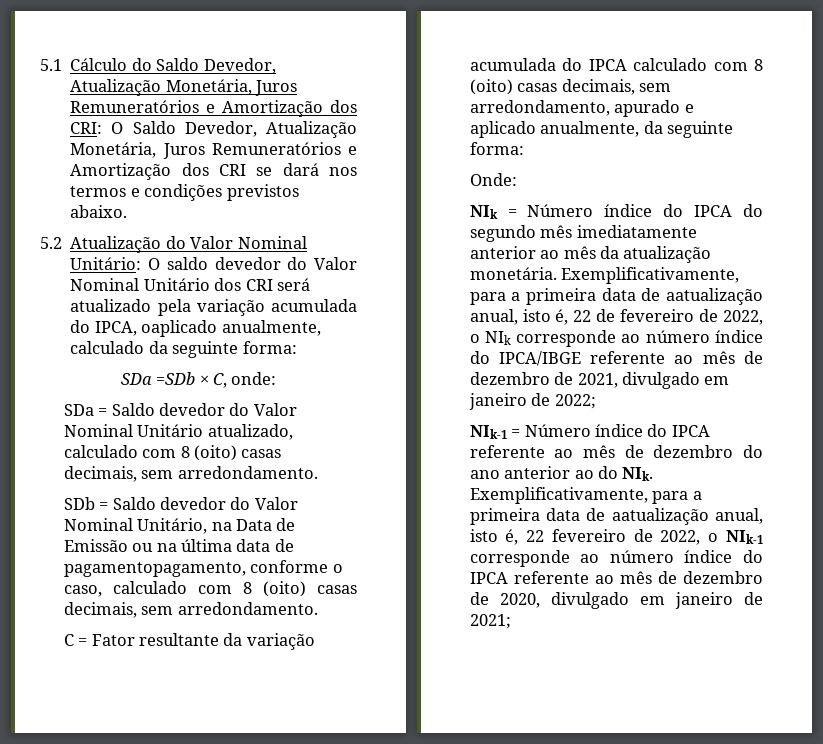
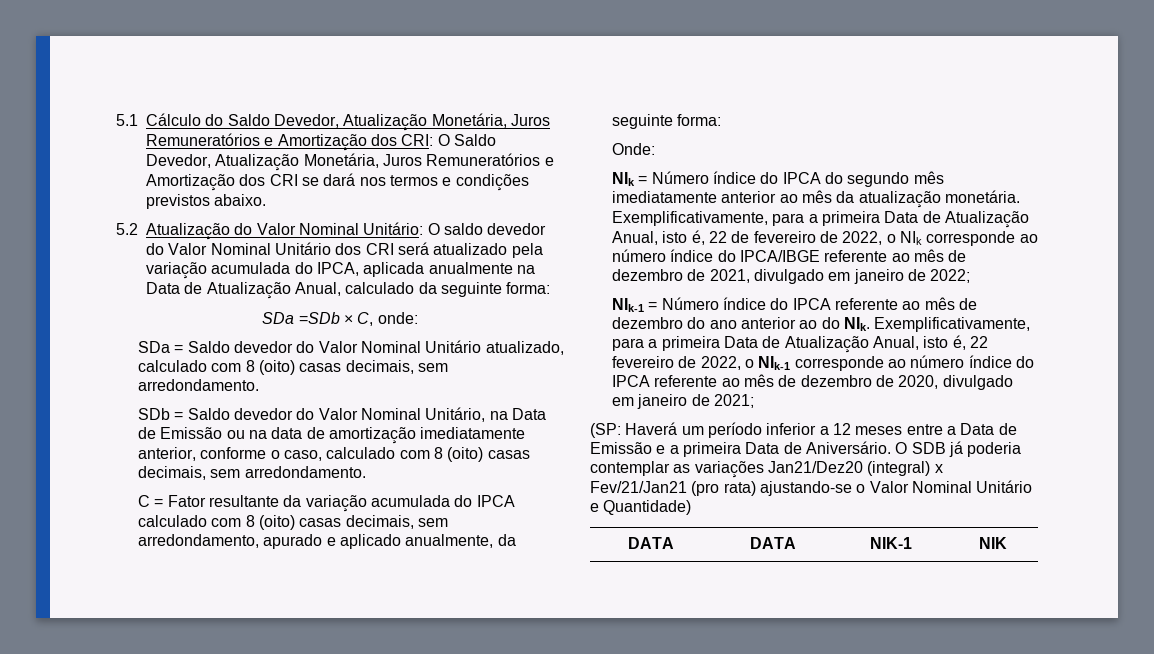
[141,320,321,337] oaplicado anualmente, -> [363,262,535,277] [146,282,341,299] aplicada anualmente na Data de Atualização Anual,
[181,539,294,552] [63,562,246,577] última data de pagamentopagamento, -> [271,427,526,444] [138,447,197,461] data de amortização imediatamente anterior,
[601,288,763,305] [469,309,518,325] data de aatualização anual, -> [884,211,1030,228] [612,231,659,245] Data de Atualização Anual,
[545,508,763,525] data de aatualização anual, -> [724,336,920,353] Data de Atualização Anual,
(511, 621) none -> [590,422,1017,438] [590,441,1022,457] [590,461,943,478] [590,480,1033,496] [590,500,692,515] [628,537,674,549] [749,537,796,549] [869,537,912,549] [978,537,1007,549] // (SP: Haverá um período inferior a 12 meses entre a Data de Emissão e a primeira Data de Aniversário. O SDB já poderia contemplar as variações Jan21/Dez20 (integral) x Fev/21/Jan21 (pro rata) ajustando-se o Valor Nominal Unitário e Quantidade) // DATA | DATA | NIK-1 | NIK

